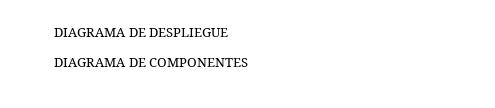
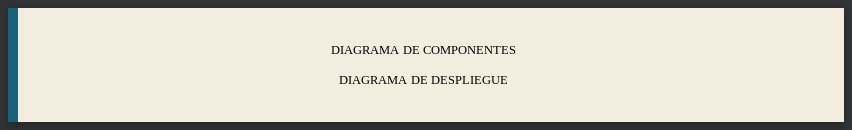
[54,28,229,37] [54,58,249,67] DIAGRAMA DE DESPLIEGUE // DIAGRAMA DE COMPONENTES -> [331,46,516,54] [339,76,508,84] DIAGRAMA DE COMPONENTES // DIAGRAMA DE DESPLIEGUE

